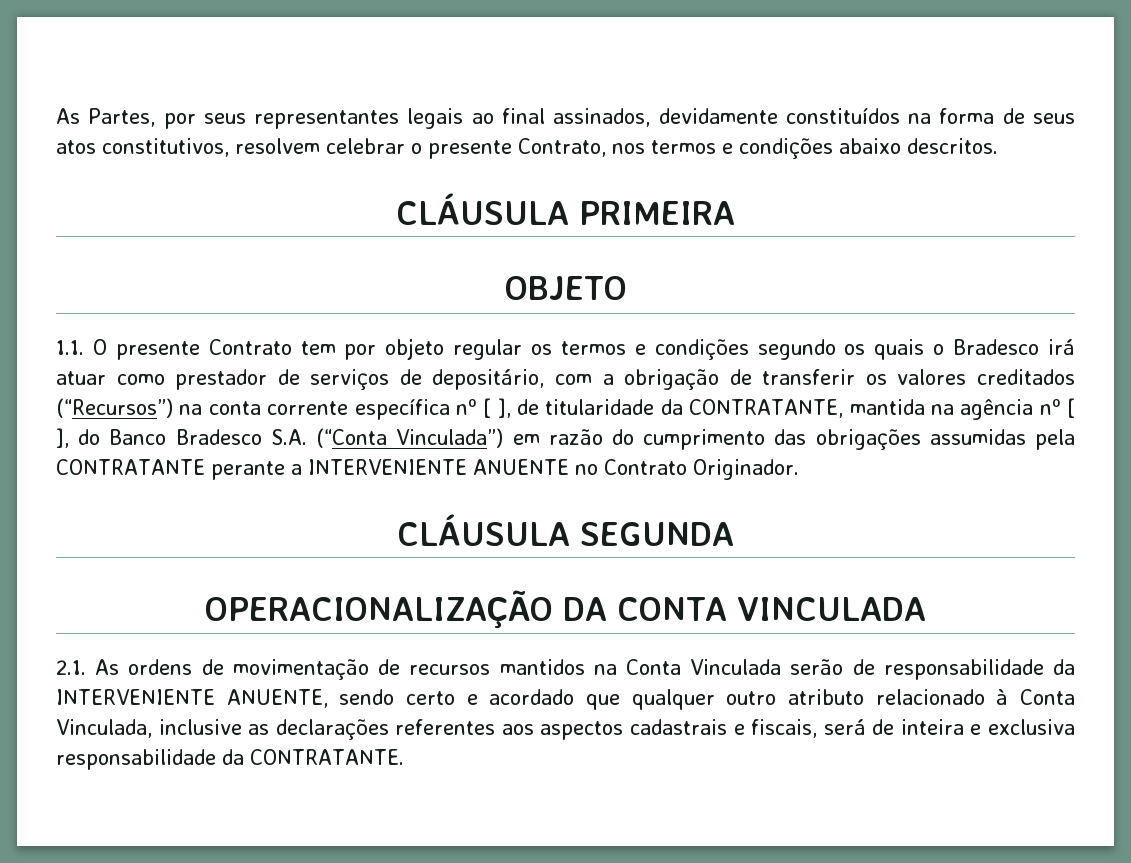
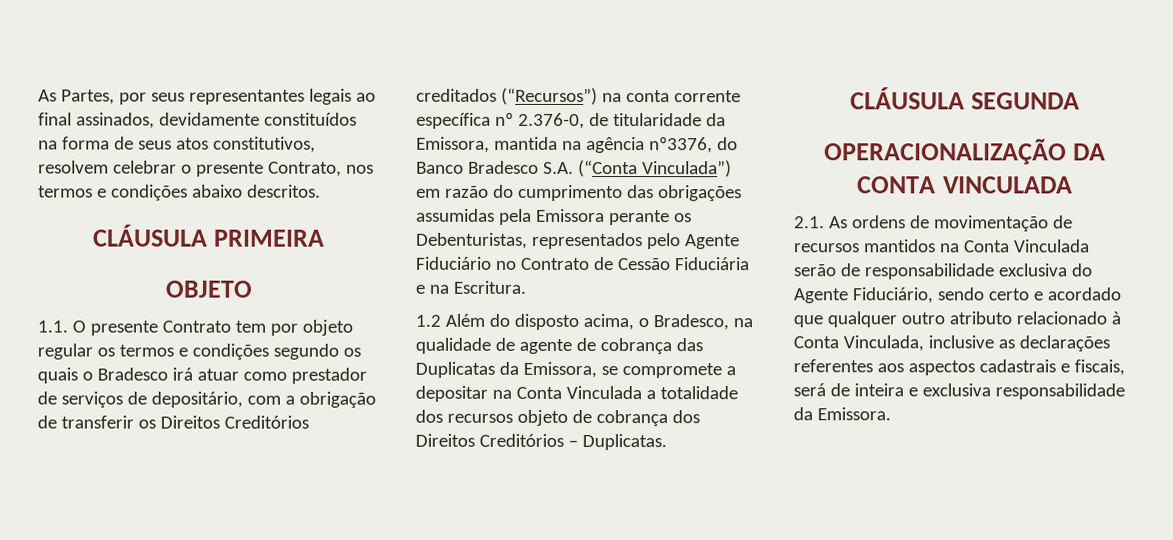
[897,369,967,385] valores -> [159,415,309,429] Direitos Creditórios
[483,398,511,418] [ ], -> [517,112,585,129] 2.376-0,
[689,399,844,418] CONTRATANTE, -> [416,136,490,153] Emissora,
[1039,398,1075,418] [56,428,69,448] nº [ ], -> [648,137,713,154] nº3376,
[56,459,799,480] CONTRATANTE perante a INTERVENIENTE ANUENTE no Contrato Originador. -> [535,208,692,226] [416,232,740,250] [416,256,750,271] [415,280,526,294] [415,313,753,331] [415,337,703,355] [415,361,736,379] [415,385,738,402] [415,409,700,427] [415,433,667,451] Emissora perante os Debenturistas, representados pelo Agente Fiduciário no Contrato de Cessão Fiduciária e na Escritura. // 1.2 Além do disposto acima, o Bradesco, na qualidade de agente de cobrança das Duplicatas da Emissora, se compromete a depositar na Conta Vinculada a totalidade dos recursos objeto de cobrança dos Direitos Creditórios – Duplicatas.
[1052,659,1075,675] [56,689,328,708] da INTERVENIENTE ANUENTE, -> [997,263,1093,277] [793,287,933,304] exclusiva do Agente Fiduciário,
[250,749,404,765] CONTRATANTE. -> [816,407,891,421] Emissora.

